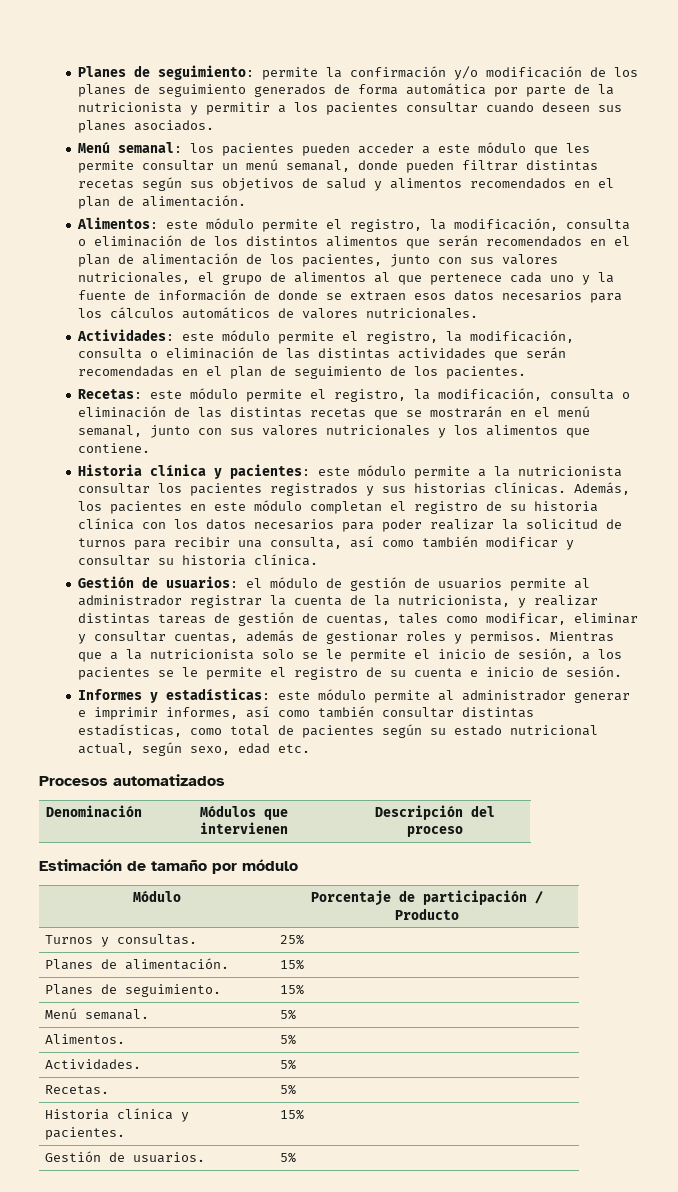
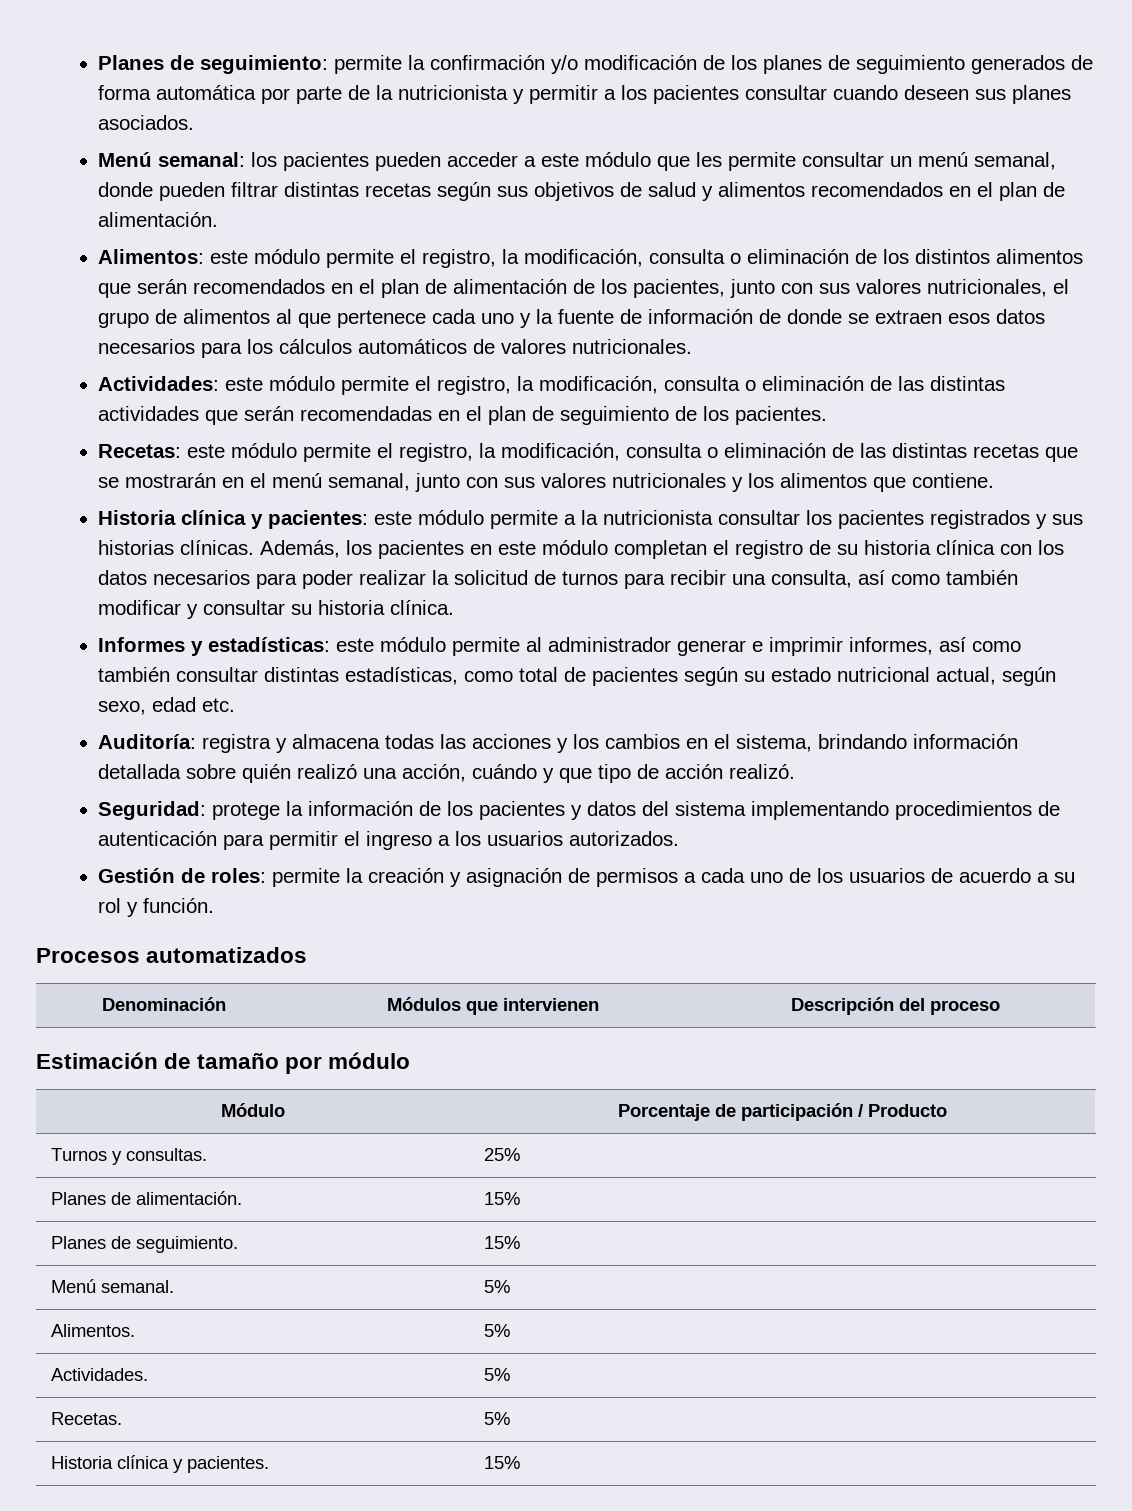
[78,576,591,591] [78,595,599,608] [78,612,639,626] [78,630,615,644] [78,648,623,662] [78,666,623,680] // Gestión de usuarios: el módulo de gestión de usuarios permite al administrador registrar la cuenta de la nutricionista, y realizar distintas tareas de gestión de cuentas, tales como modificar, eliminar y consultar cuentas, además de gestionar roles y permisos. Mientras que a la nutricionista solo se le permite el inicio de sesión, a los pacientes se le permite el registro de su cuenta e inicio de sesión. -> (455, 607) none
(311, 748) none -> [98,734,1019,753] [98,764,796,783] [98,801,1061,820] [98,831,680,850] [98,868,1076,887] [98,898,215,917] // Auditoría: registra y almacena todas las acciones y los cambios en el sistema, brindando información detallada sobre quién realizó una acción, cuándo y que tipo de acción realizó. // Seguridad: protege la información de los pacientes y datos del sistema implementando procedimientos de autenticación para permitir el ingreso a los usuarios autorizados. // Gestión de roles: permite la creación y asignación de permisos a cada uno de los usuarios de acuerdo a su rol y función.
[45,1151,206,1163] [280,1152,297,1163] // Gestión de usuarios. | 5% -> (520, 1462) none

